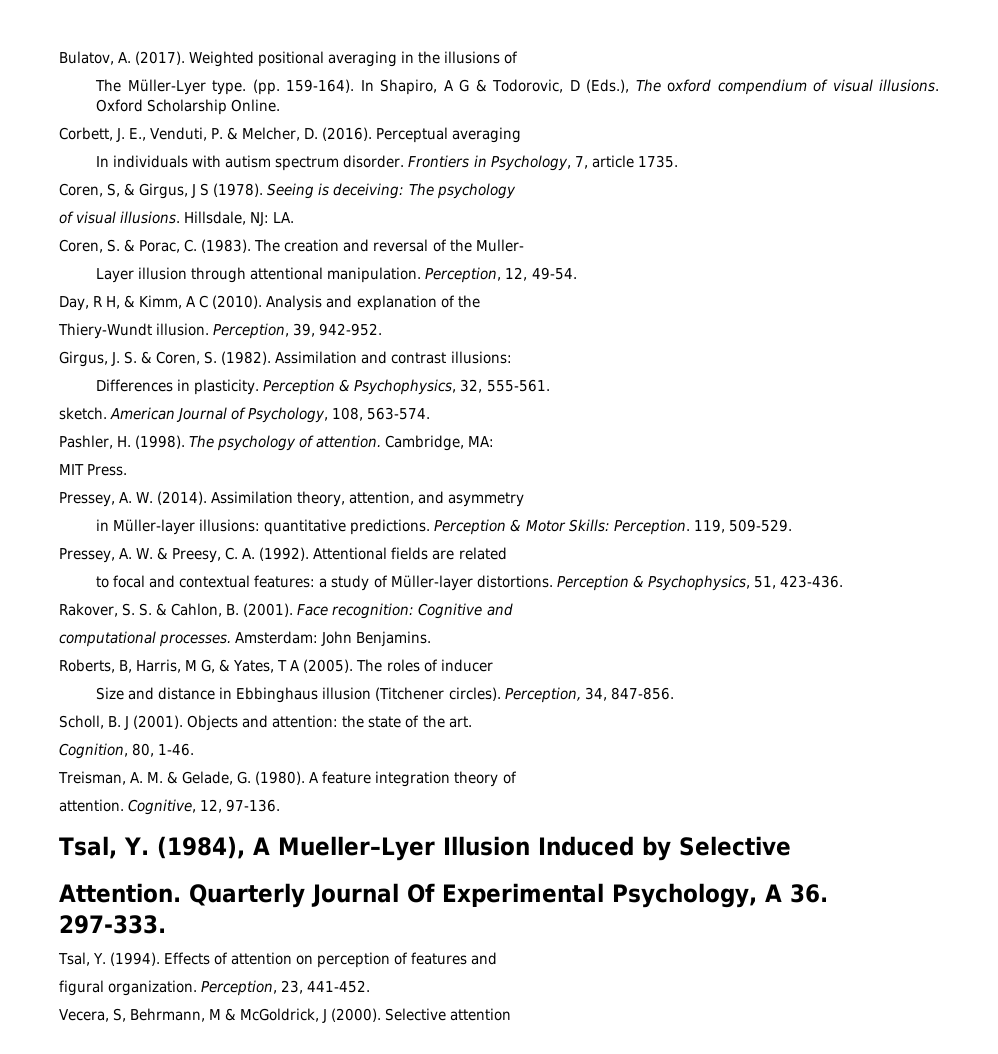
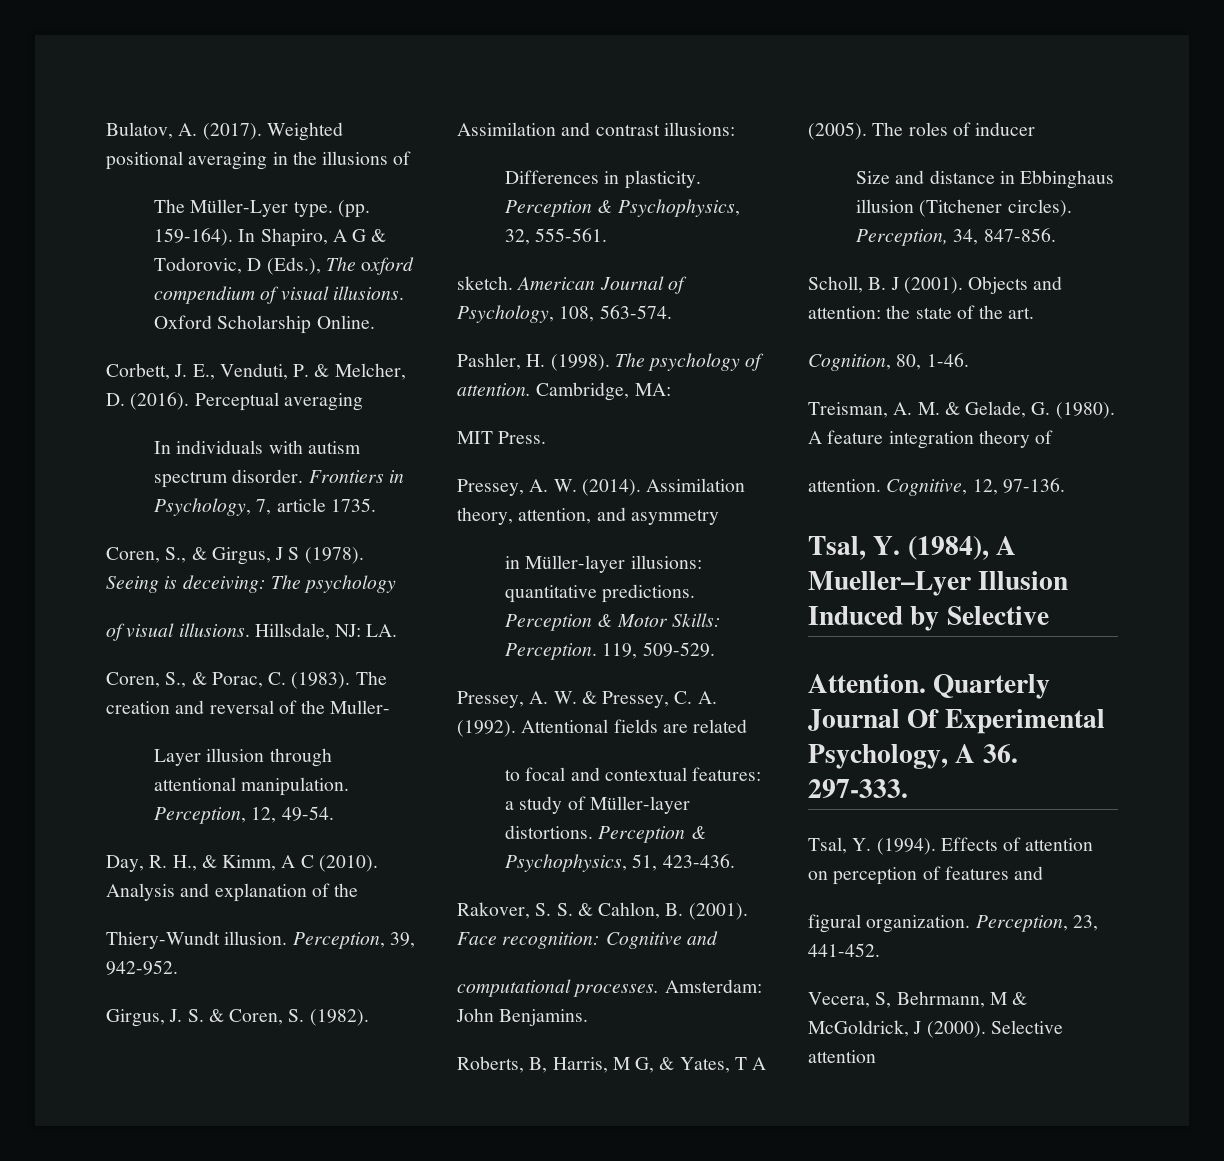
[107,183,121,197] S, -> [165,547,187,563] S.,
[107,239,121,252] S. -> [165,672,187,688] S.,
[93,296,121,309] R H, -> [149,855,197,871] R. H.,
[172,548,222,563] Preesy, -> [602,691,670,708] Pressey,

